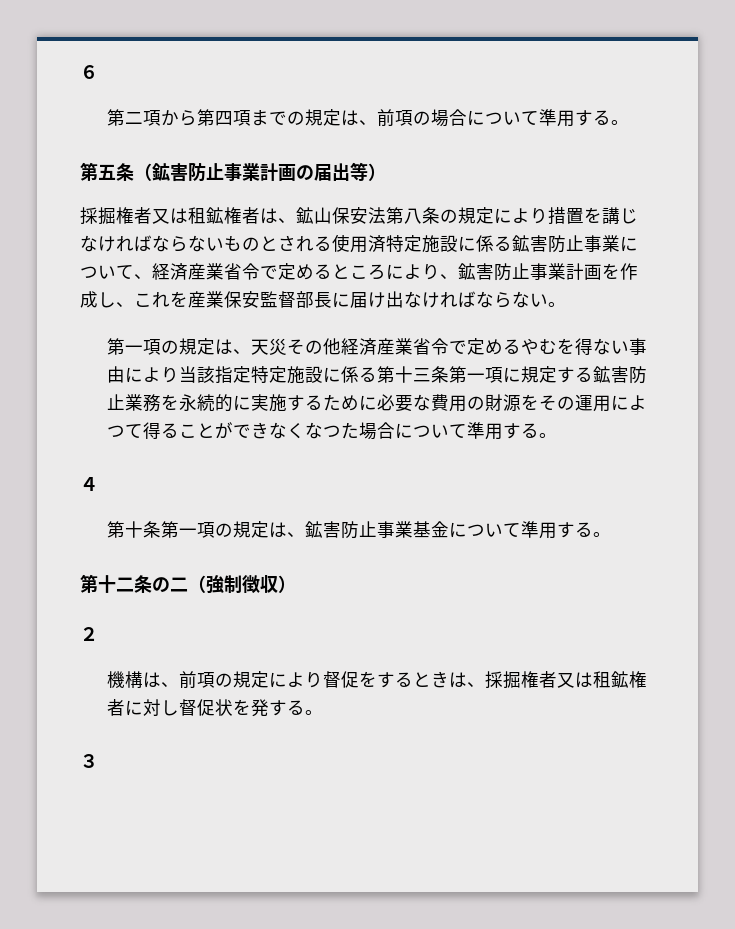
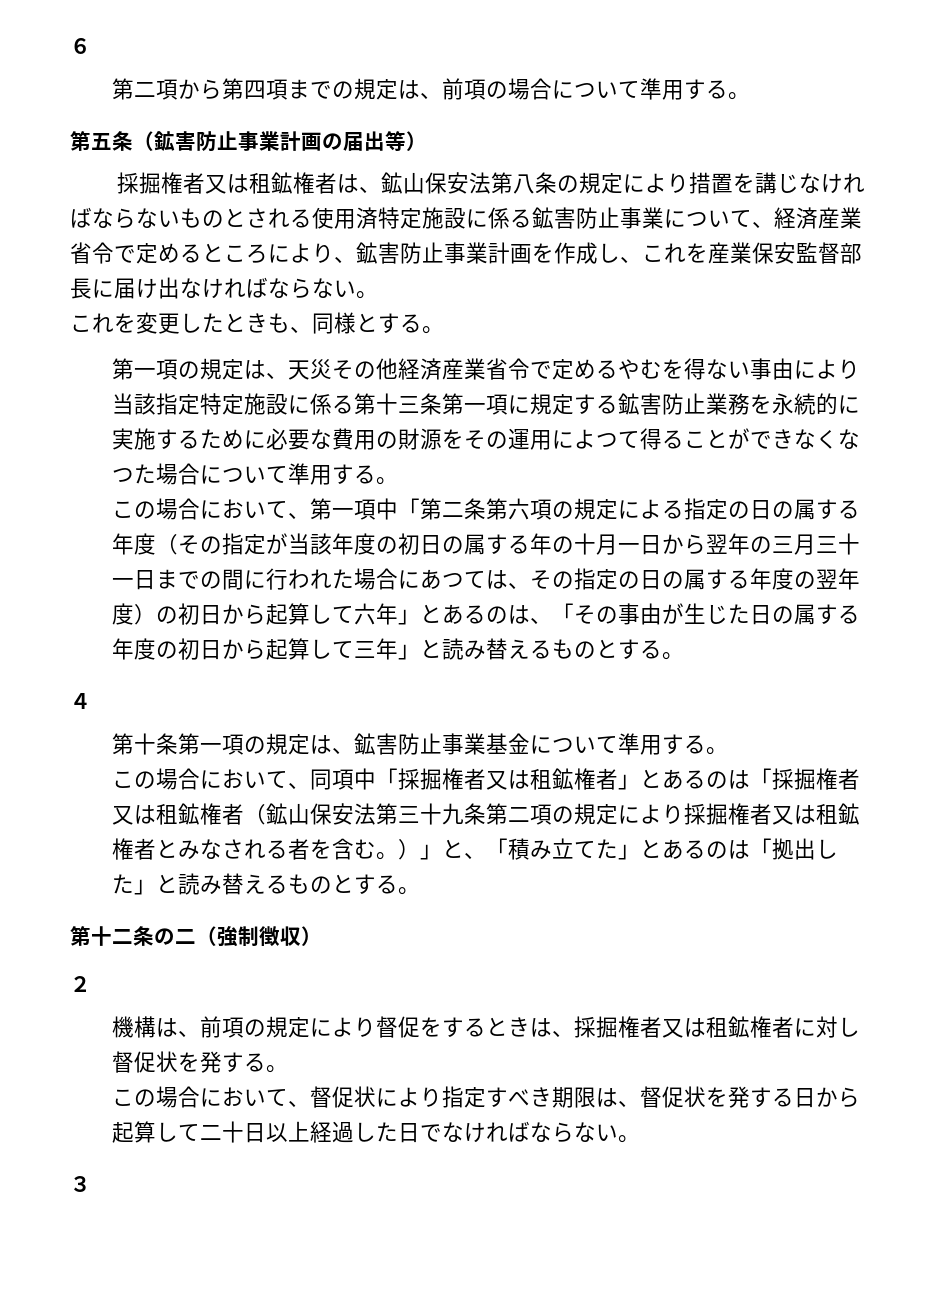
(566, 304) none -> [70,312,444,334] // これを変更したときも、同様とする。
(558, 435) none -> [111,498,860,520] [111,533,860,555] [111,568,860,590] [111,603,860,625] [111,638,684,660] // この場合において、第一項中「第二条第六項の規定による指定の日の属する年度（その指定が当該年度の初日の属する年の十月一日から翌年の三月三十一日までの間に行われた場合にあつては、その指定の日の属する年度の翌年度）の初日から起算して六年」とあるのは、「その事由が生じた日の属する年度の初日から起算して三年」と読み替えるものとする。
(612, 534) none -> [111,768,860,790] [111,803,860,825] [111,838,838,860] [111,873,420,895] // この場合において、同項中「採掘権者又は租鉱権者」とあるのは「採掘権者又は租鉱権者（鉱山保安法第三十九条第二項の規定により採掘権者又は租鉱権者とみなされる者を含む。）」と、「積み立てた」とあるのは「拠出した」と読み替えるものとする。
(324, 712) none -> [111,1086,860,1108] [111,1121,640,1143] // この場合において、督促状により指定すべき期限は、督促状を発する日から起算して二十日以上経過した日でなければならない。

